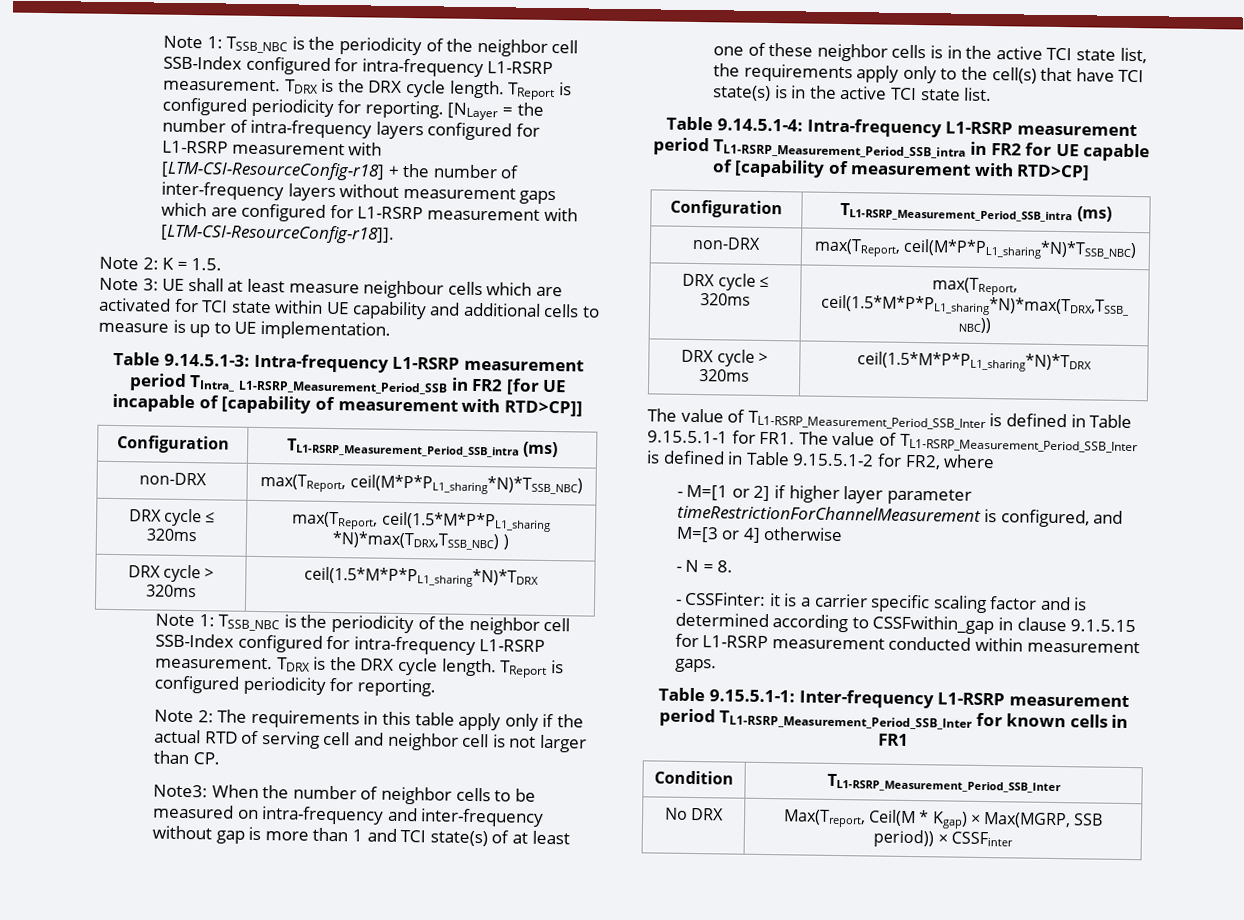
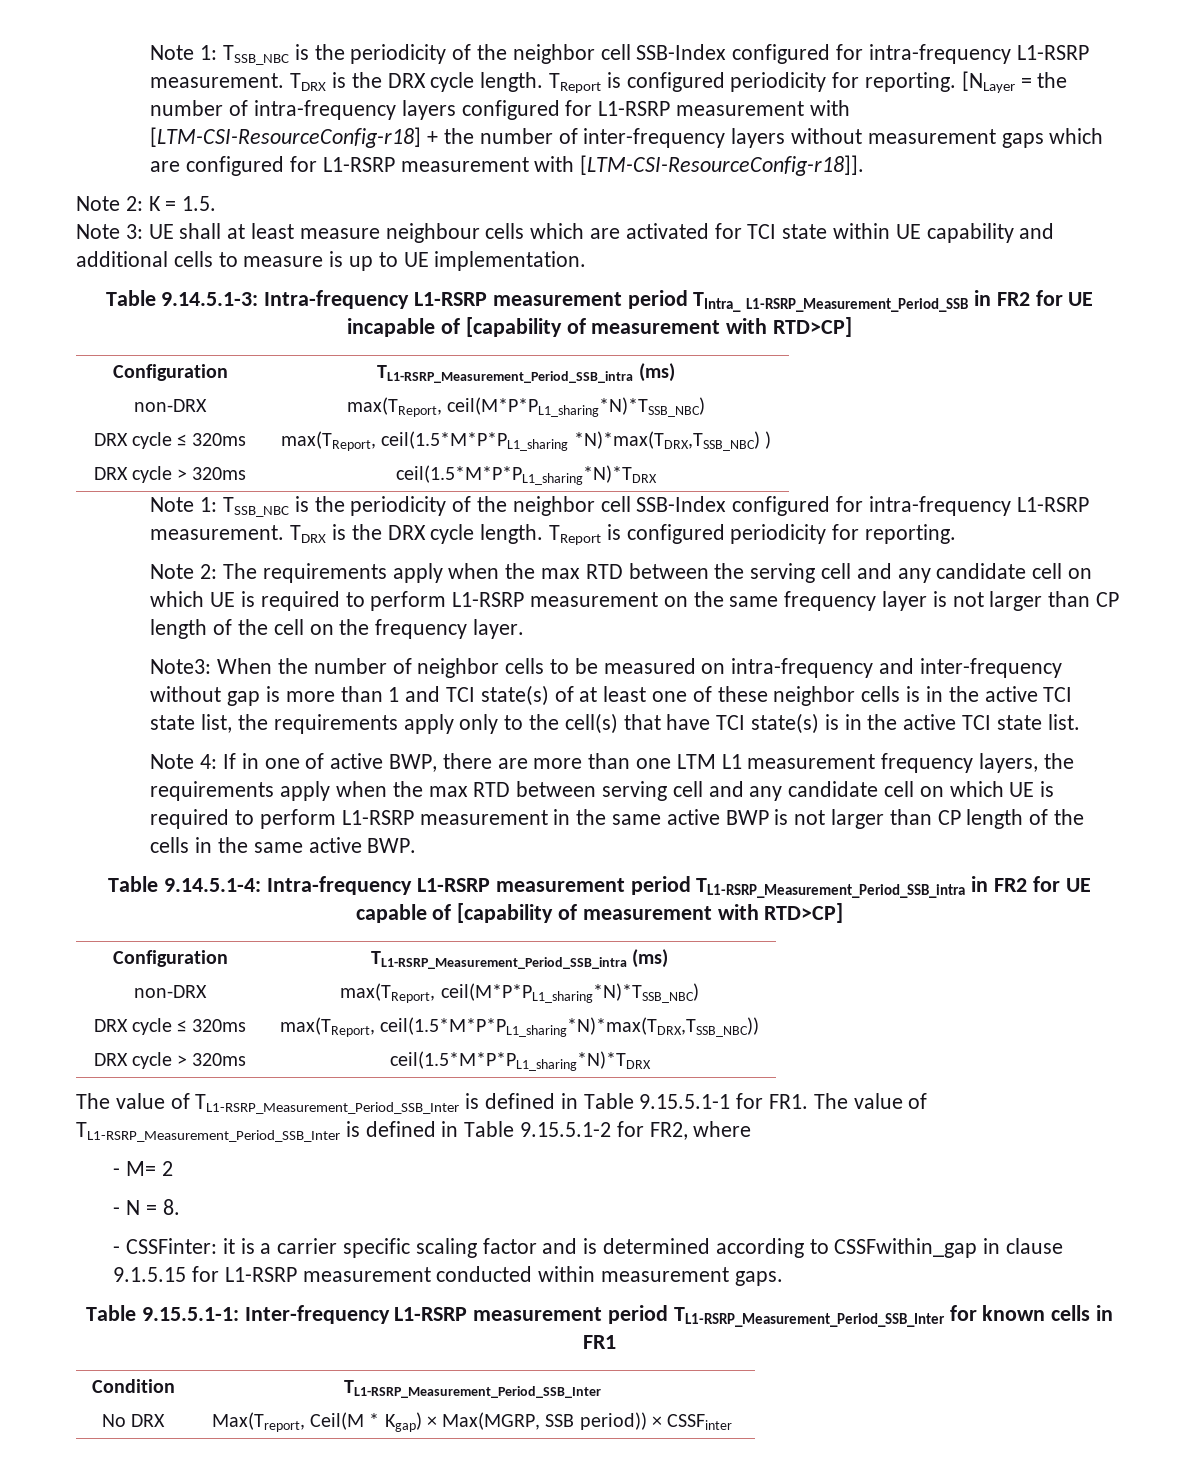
[505,378,540,395] [for -> [1035,290,1063,306] for
[503,400,583,417] RTD>CP]] -> [772,317,852,337] RTD>CP]
[363,711,584,731] [154,729,587,753] [153,750,220,765] in this table apply only if the actual RTD of serving cell and neighbor cell is not larger than CP. -> [392,563,1093,583] [150,591,1120,611] [150,619,525,639] apply when the max RTD between the serving cell and any candidate cell on which UE is required to perform L1-RSRP measurement on the same frequency layer is not larger than CP length of the cell on the frequency layer.
(993, 94) none -> [150,753,1074,773] [150,781,1055,801] [150,809,1085,829] [150,837,417,853] // Note 4: If in one of active BWP, there are more than one LTM L1 measurement frequency layers, the requirements apply when the max RTD between serving cell and any candidate cell on which UE is required to perform L1-RSRP measurement in the same active BWP is not larger than CP length of the cells in the same active BWP.
[686,484,972,505] [676,504,1124,528] [675,526,844,543] M=[1 or 2] if higher layer parameter timeRestrictionForChannelMeasurement is configured, and M=[3 or 4] otherwise -> [126,1161,173,1176] M= 2

